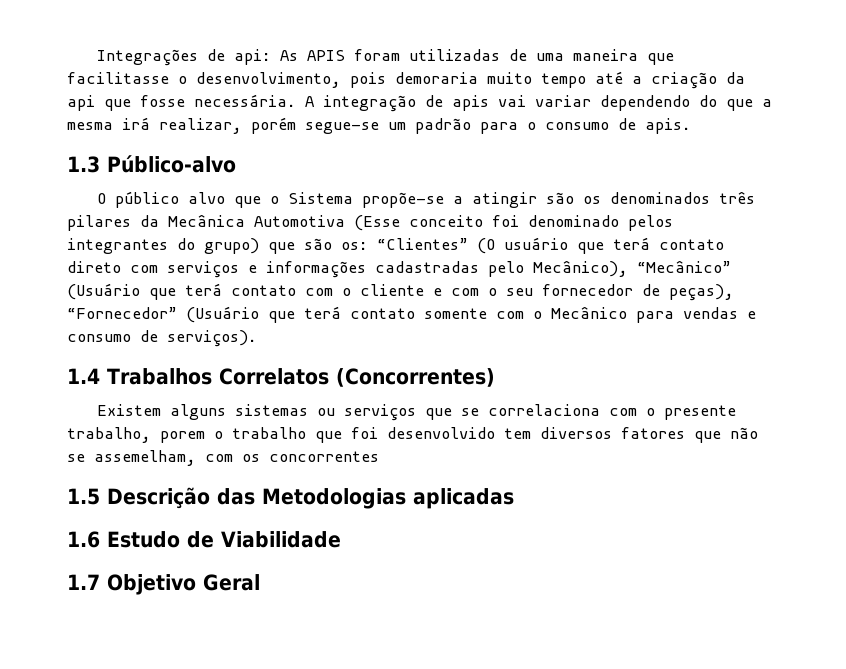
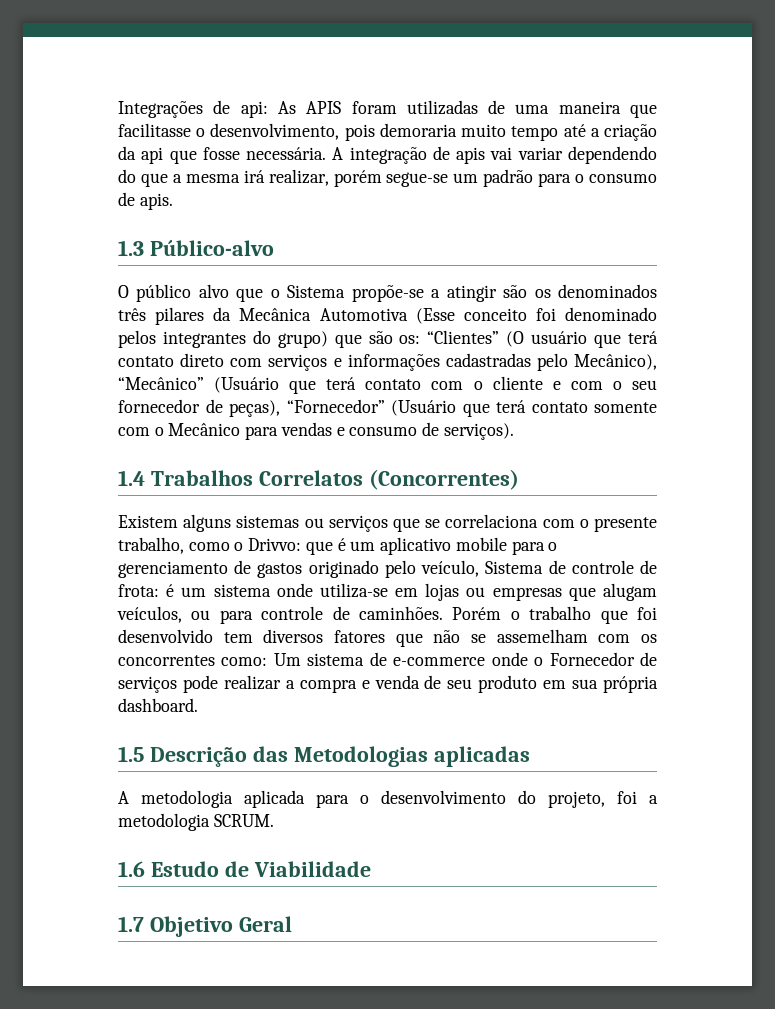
[160,431,205,443] porem -> [188,537,558,555] [118,560,657,578] [118,583,657,601] [117,606,502,624] como o Drivvo: que é um aplicativo mobile para o gerenciamento de gastos originado pelo veículo, Sistema de controle de frota: é um sistema onde utiliza-se em lojas ou empresas que alugam veículos, ou para controle de caminhões. Porém
[94,450,196,466] assemelham, -> [496,629,588,643] assemelham
(379, 456) none -> [221,652,658,666] [118,675,658,693] [118,698,198,712] como: Um sistema de e-commerce onde o Fornecedor de serviços pode realizar a compra e venda de seu produto em sua própria dashboard.
(514, 498) none -> [118,790,658,808] [118,813,274,831] // A metodologia aplicada para o desenvolvimento do projeto, foi a metodologia SCRUM.

